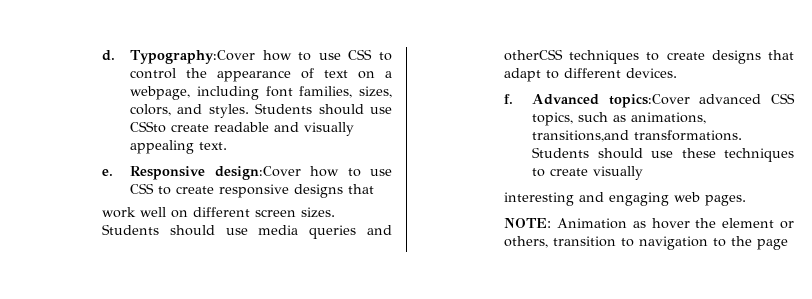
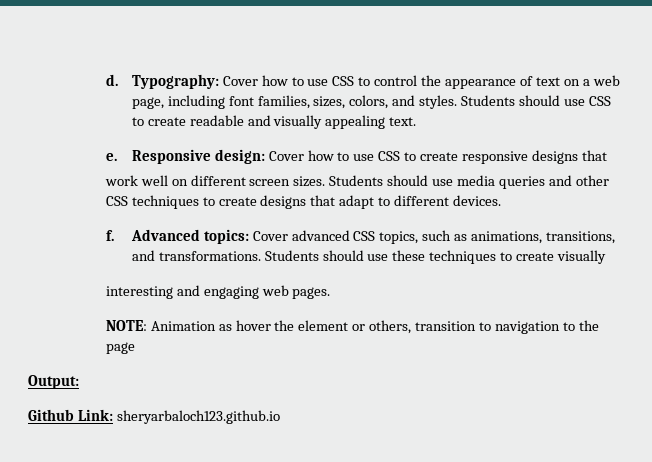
[130,50,256,64] Typography:Cover -> [131,74,258,89] Typography: Cover
[130,86,191,100] webpage, -> [592,75,620,86] [131,97,164,109] web page,
[130,121,167,133] CSSto -> [588,96,611,106] [131,117,144,126] CSS to
[214,166,301,180] design:Cover -> [214,149,304,164] design: Cover
[504,49,564,61] otherCSS -> [575,175,609,186] [105,196,128,206] other CSS
[608,94,690,108] topics:Cover -> [203,229,288,244] topics: Cover
[532,130,630,142] transitions,and -> [545,231,615,244] [131,250,155,261] transitions, and
(789, 244) none -> [28,375,79,389] [28,409,280,424] // Output: // Github Link: sheryarbaloch123.github.io

